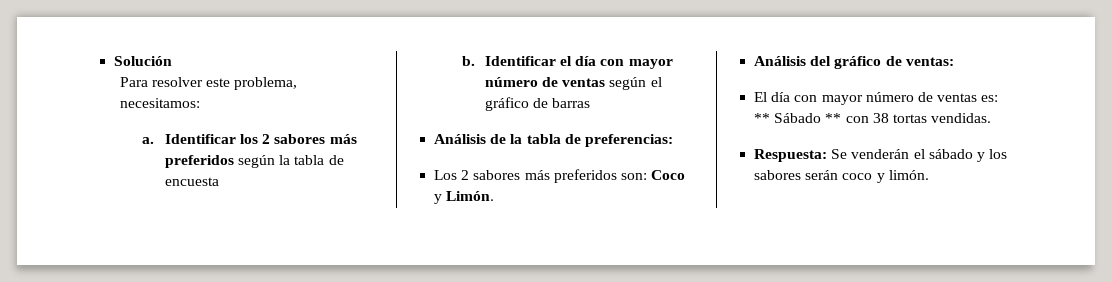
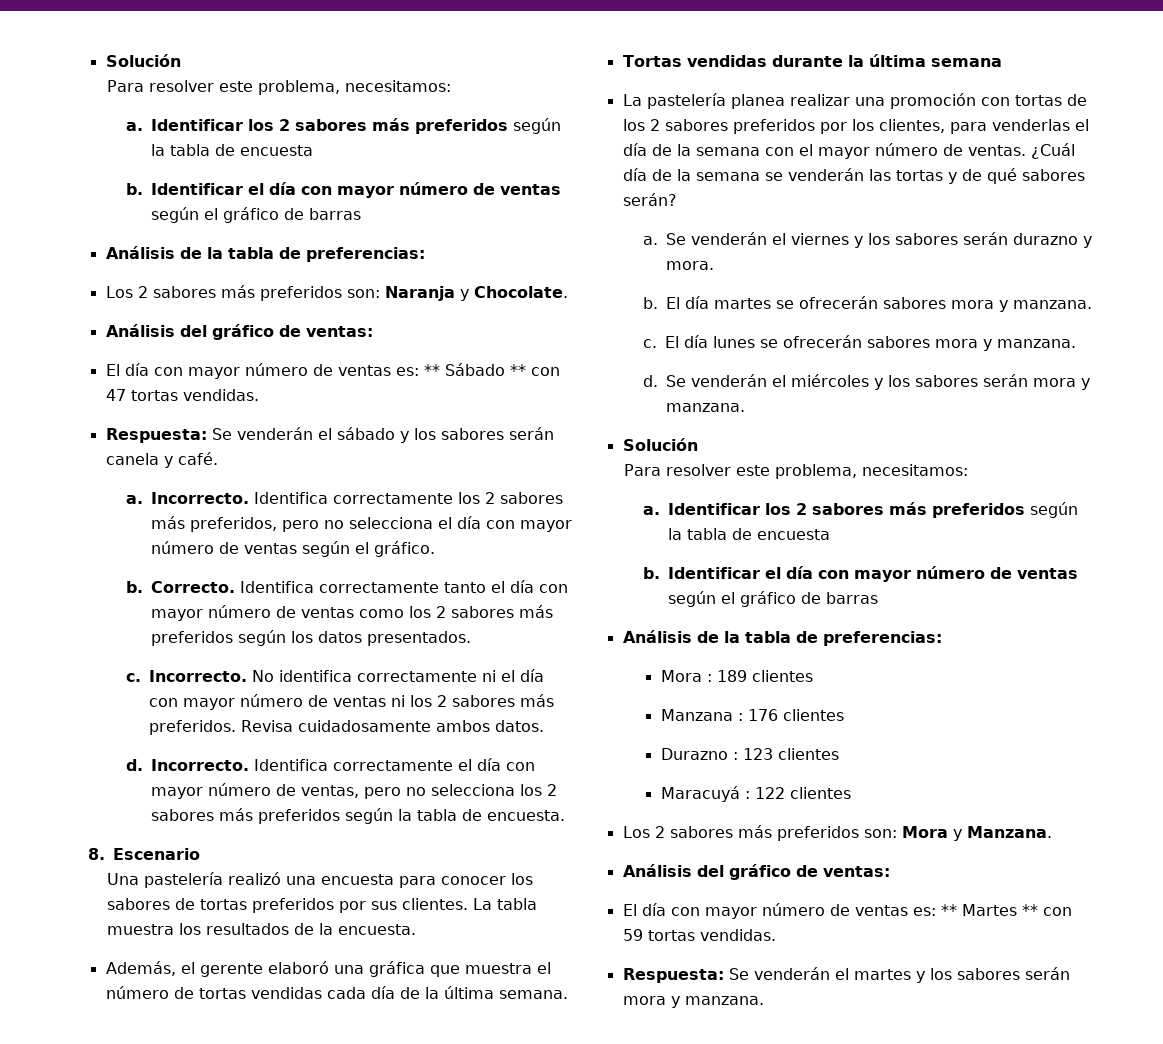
[651,170,686,180] [434,191,495,204] Coco y Limón. -> [384,286,568,301] Naranja y Chocolate.
[872,113,889,123] 38 -> [105,389,126,401] 47
[842,170,929,183] coco y limón. -> [105,452,218,468] [126,492,564,504] [151,516,573,532] [151,541,436,557] [126,580,569,593] [151,605,554,621] [151,630,472,646] [126,669,545,682] [149,694,555,710] [149,720,545,735] [126,758,536,771] [151,783,558,799] [151,808,566,824] [88,848,200,860] [107,872,534,888] [107,898,538,913] [107,923,417,935] [105,961,551,977] [105,986,568,999] [622,54,1002,67] [622,93,1087,109] [622,119,1089,134] [622,143,1075,159] [622,168,1085,184] [622,193,677,206] [643,232,1093,248] [666,261,715,270] [643,296,1093,312] [643,335,1077,351] [643,374,1091,390] [666,403,746,412] [622,438,698,451] [624,464,969,479] [643,502,1079,518] [668,528,831,540] [643,566,1079,582] [668,591,879,607] [622,630,942,646] [660,670,813,682] [660,709,844,721] [660,748,839,760] [660,786,851,802] [622,825,1052,841] [622,864,890,880] [622,903,1072,919] [622,929,776,941] [622,967,1070,983] [622,996,764,1008] canela y café. // a. Incorrecto. Identifica correctamente los 2 sabores más preferidos, pero no selecciona el día con mayor número de ventas según el gráfico. // b. Correcto. Identifica correctamente tanto el día con mayor número de ventas como los 2 sabores más preferidos según los datos presentados. // c. Incorrecto. No identifica correctamente ni el día con mayor número de ventas ni los 2 sabores más preferidos. Revisa cuidadosamente ambos datos. // d. Incorrecto. Identifica correctamente el día con mayor número de ventas, pero no selecciona los 2 sabores más preferidos según la tabla de encuesta. // 8. Escenario // Una pastelería realizó una encuesta para conocer los sabores de tortas preferidos por sus clientes. La tabla muestra los resultados de la encuesta. // Además, el gerente elaboró una gráfica que muestra el número de tortas vendidas cada día de la última semana. // Tortas vendidas durante la última semana // La pastelería planea realizar una promoción con tortas de los 2 sabores preferidos por los clientes, para venderlas el día de la semana con el mayor número de ventas. ¿Cuál día de la semana se venderán las tortas y de qué sabores serán? // a. Se venderán el viernes y los sabores serán durazno y mora. // b. El día martes se ofrecerán sabores mora y manzana. // c. El día lunes se ofrecerán sabores mora y manzana. // d. Se venderán el miércoles y los sabores serán mora y manzana. // Solución // Para resolver este problema, necesitamos: // a. Identificar los 2 sabores más preferidos según la tabla de encuesta // b. Identificar el día con mayor número de ventas según el gráfico de barras // Análisis de la tabla de preferencias: // Mora : 189 clientes // Manzana : 176 clientes // Durazno : 123 clientes // Maracuyá : 122 clientes // Los 2 sabores más preferidos son: Mora y Manzana. // Análisis del gráfico de ventas: // El día con mayor número de ventas es: ** Martes ** con 59 tortas vendidas. // Respuesta: Se venderán el martes y los sabores serán mora y manzana.

